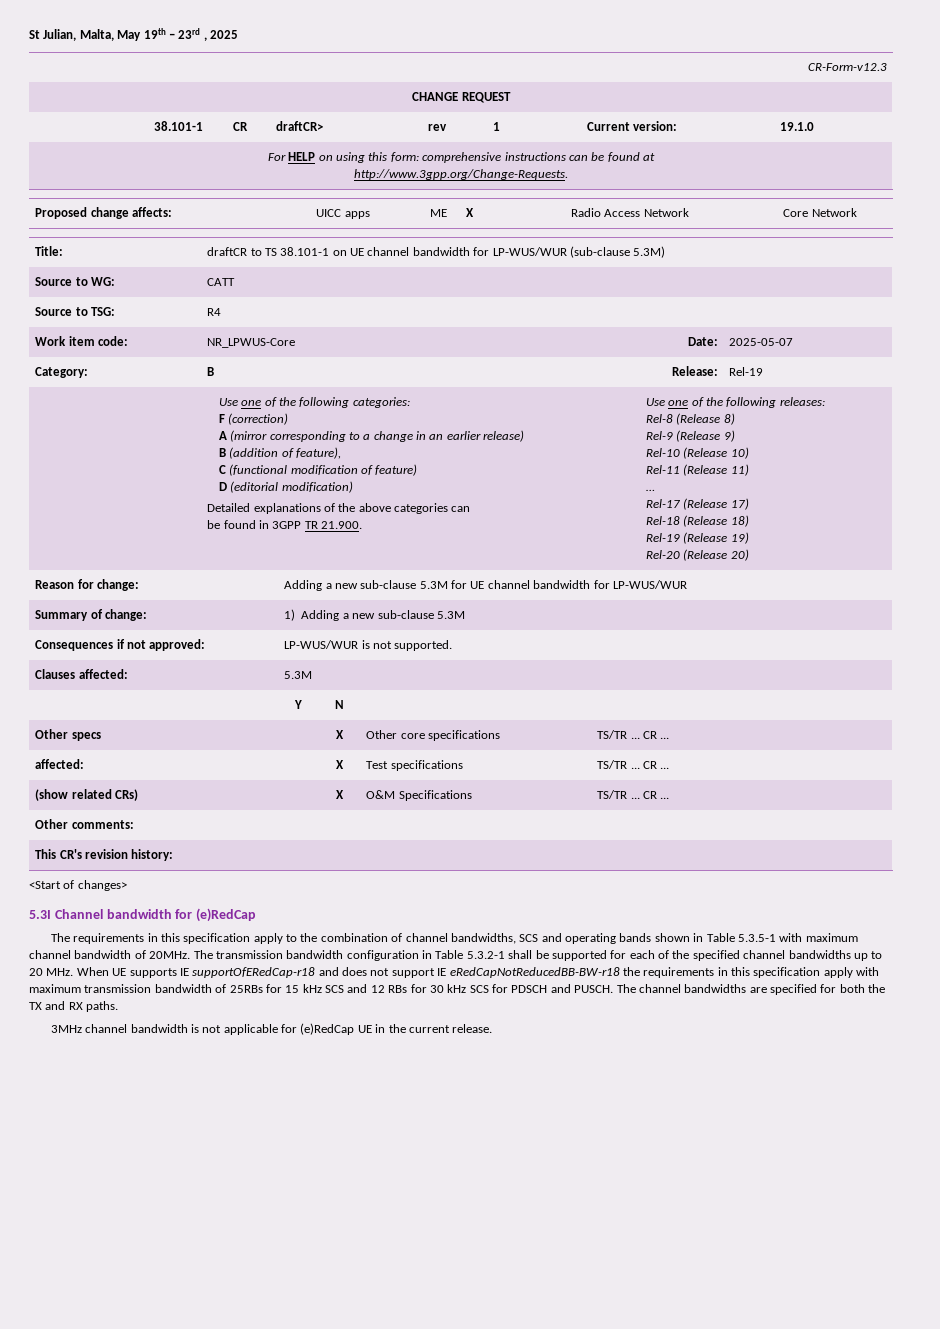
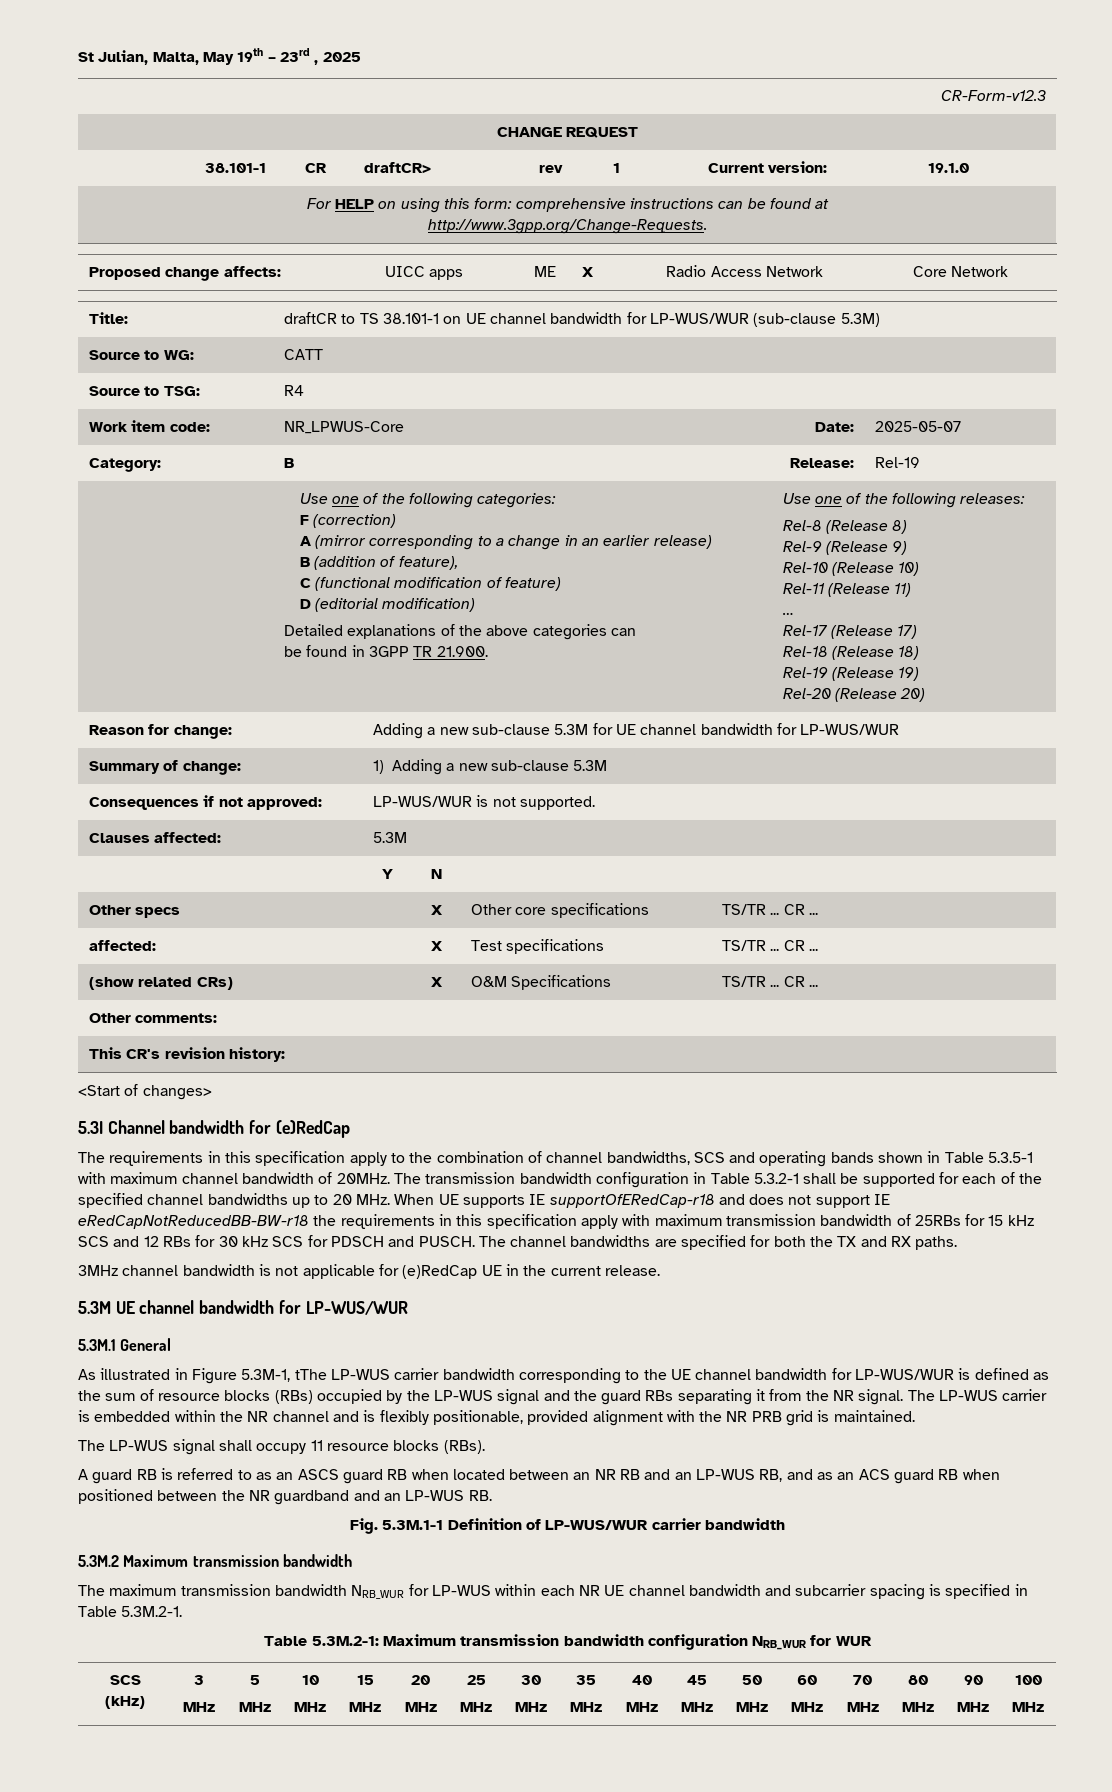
(493, 1028) none -> [78,1300,408,1315] [78,1338,172,1351] [78,1368,1050,1384] [78,1389,1048,1405] [78,1410,915,1426] [78,1439,485,1455] [78,1468,1000,1484] [78,1489,492,1505] [350,1518,785,1534] [78,1554,352,1567] [78,1584,1028,1600] [78,1606,183,1617] [264,1634,872,1650] [109,1675,141,1685] [105,1696,145,1709] [194,1675,204,1685] [183,1702,215,1712] [249,1675,260,1685] [238,1702,271,1712] [301,1675,319,1685] [294,1702,326,1712] [356,1675,374,1685] [349,1702,381,1712] [411,1675,430,1685] [404,1702,437,1712] [466,1675,486,1685] [460,1702,492,1712] [521,1675,541,1685] [515,1702,547,1712] [576,1675,596,1685] [570,1702,602,1712] [631,1675,652,1685] [625,1702,658,1712] [687,1675,707,1685] [681,1702,713,1712] [742,1675,762,1685] [736,1702,768,1712] [797,1675,817,1685] [791,1702,823,1712] [853,1675,872,1685] [846,1702,879,1712] [908,1675,928,1685] [902,1702,934,1712] [963,1675,983,1685] [957,1702,989,1712] [1014,1675,1042,1685] [1012,1702,1044,1712] // 5.3M UE channel bandwidth for LP-WUS/WUR // 5.3M.1 General // As illustrated in Figure 5.3M-1, tThe LP-WUS carrier bandwidth corresponding to the UE channel bandwidth for LP-WUS/WUR is defined as the sum of resource blocks (RBs) occupied by the LP-WUS signal and the guard RBs separating it from the NR signal. The LP-WUS carrier is embedded within the NR channel and is flexibly positionable, provided alignment with the NR PRB grid is maintained. // The LP-WUS signal shall occupy 11 resource blocks (RBs). // A guard RB is referred to as an ASCS guard RB when located between an NR RB and an LP-WUS RB, and as an ACS guard RB when positioned between the NR guardband and an LP-WUS RB. // Fig. 5.3M.1-1 Definition of LP-WUS/WUR carrier bandwidth // 5.3M.2 Maximum transmission bandwidth // The maximum transmission bandwidth NRB_WUR for LP-WUS within each NR UE channel bandwidth and subcarrier spacing is specified in Table 5.3M.2-1. // Table 5.3M.2-1: Maximum transmission bandwidth configuration NRB_WUR for WUR // SCS (kHz) | 3 // MHz | 5 // MHz | 10 // MHz | 15 // MHz | 20 // MHz | 25 // MHz | 30 // MHz | 35 // MHz | 40 // MHz | 45 // MHz | 50 // MHz | 60 // MHz | 70 // MHz | 80 // MHz | 90 // MHz | 100 // MHz

